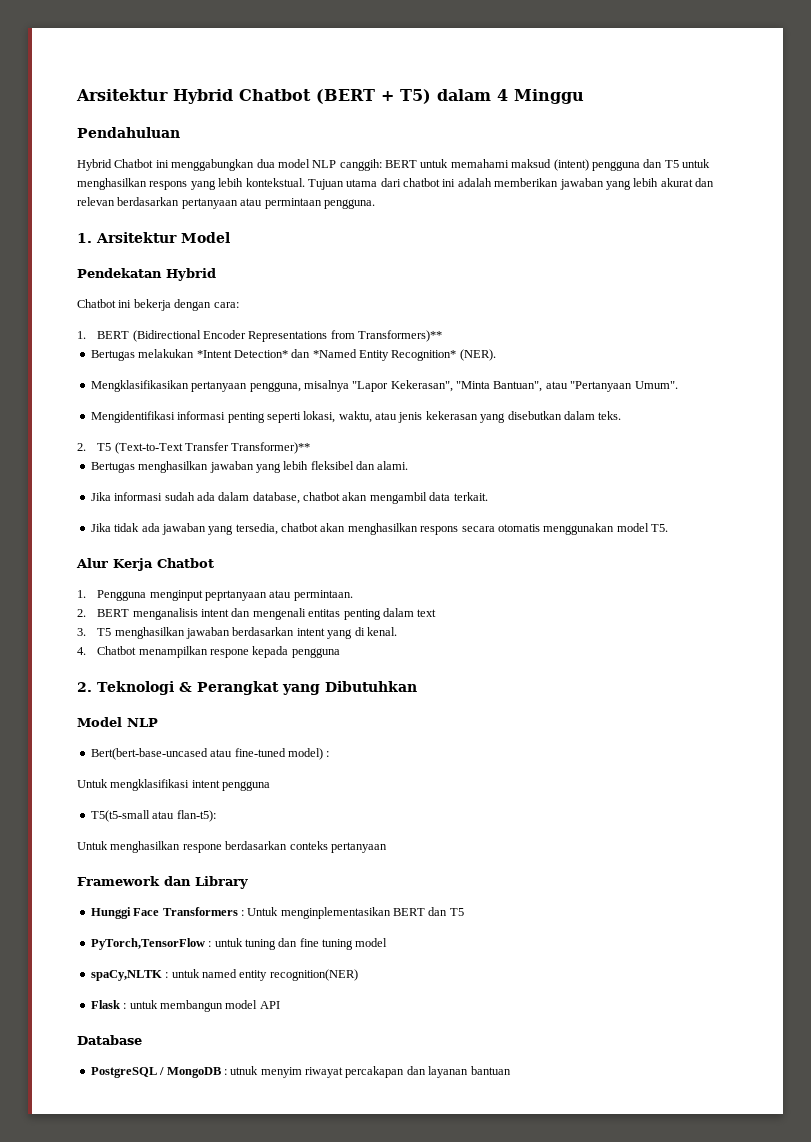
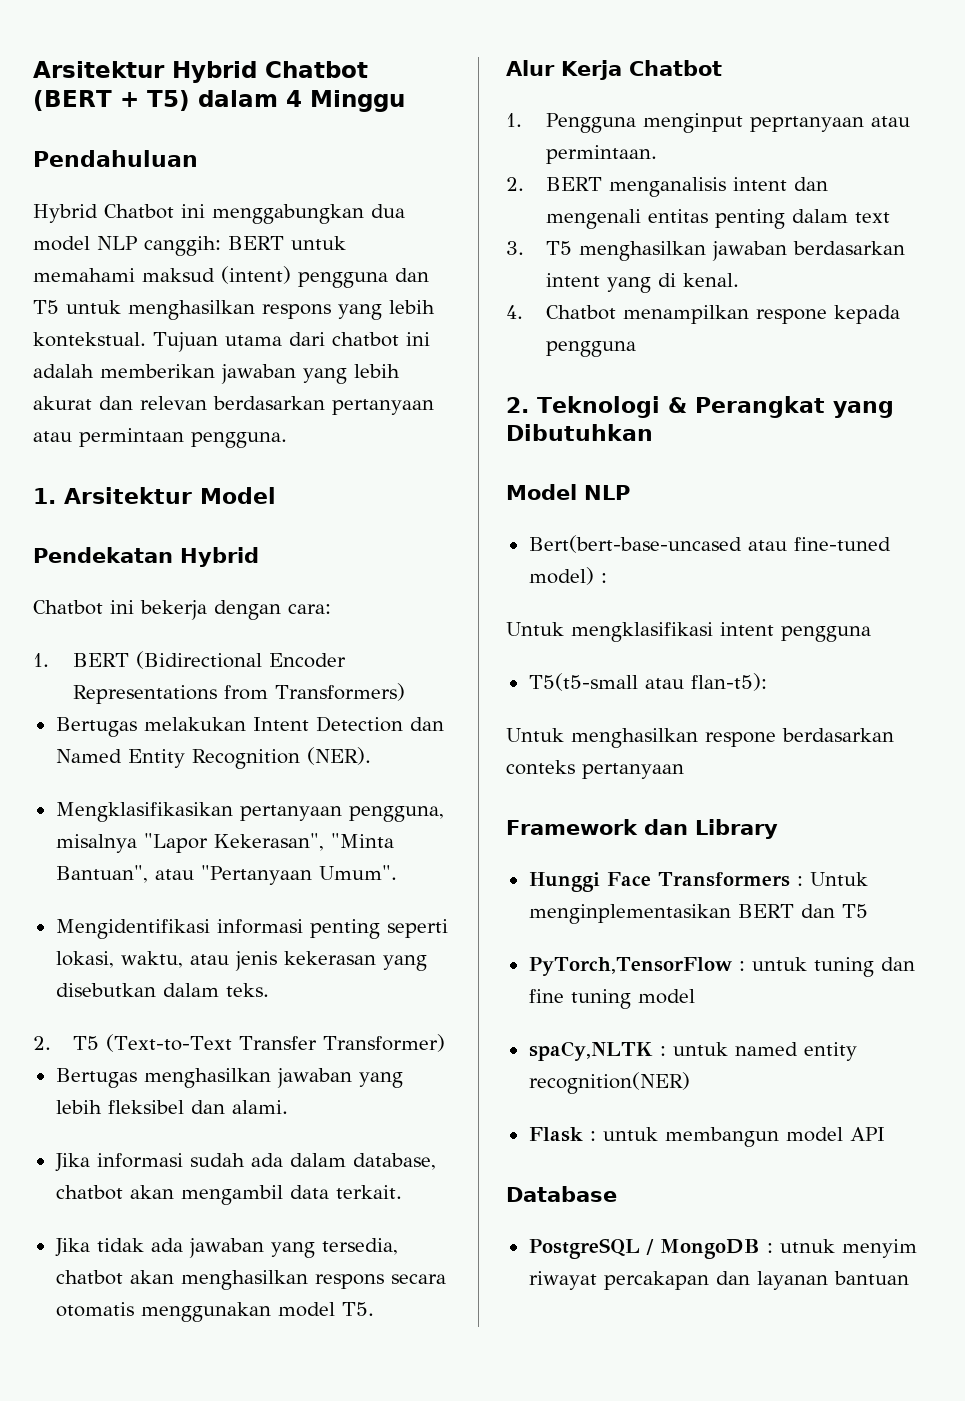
[358,330,443,342] Transformers)** -> [275,683,406,701] Transformers)
[196,349,457,361] *Intent Detection* dan *Named Entity Recognition* -> [252,716,444,732] [55,749,300,769] Intent Detection dan Named Entity Recognition
[231,442,311,454] Transformer)** -> [323,1034,446,1052] Transformer)

